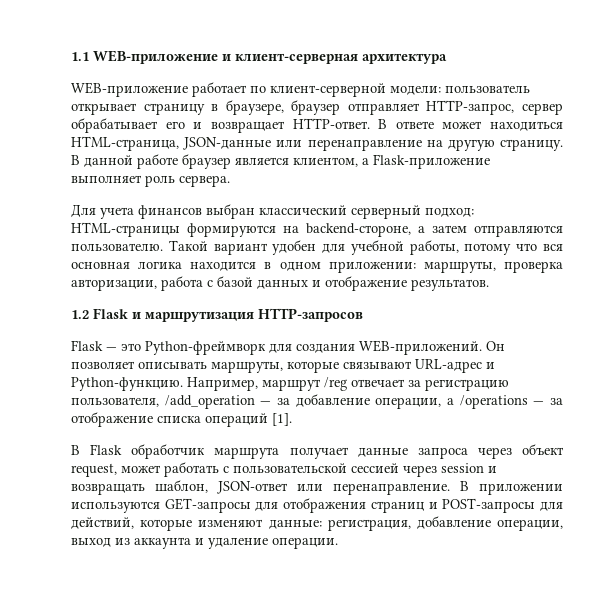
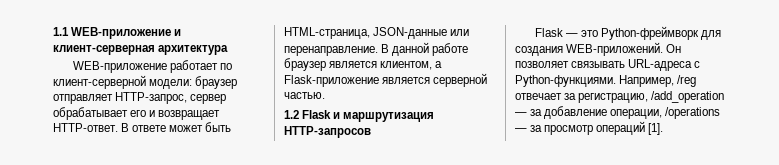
[445,85,530,93] [71,100,284,115] пользователь открывает страницу в браузере, -> (193, 84) none
[490,121,563,131] находиться -> [205,122,232,132] быть
[307,139,563,151] перенаправление на другую страницу. -> [284,46,378,56] перенаправление.
[71,175,230,187] [71,204,474,219] [71,222,563,237] [71,240,563,255] [71,261,563,273] [71,276,489,291] выполняет роль сервера. // Для учета финансов выбран классический серверный подход: HTML-страницы формируются на backend-стороне, а затем отправляются пользователю. Такой вариант удобен для учебной работы, потому что вся основная логика находится в одном приложении: маршруты, проверка авторизации, работа с базой данных и отображение результатов. -> [382,73,488,87] [284,92,325,99] является серверной частью.
[138,359,495,373] [71,377,321,391] описывать маршруты, которые связывают URL-адрес и Python-функцию. Например, маршрут -> [571,59,701,71] [515,75,675,87] связывать URL-адреса с Python-функциями. Например,
[425,379,509,391] [71,397,159,407] регистрацию пользователя, -> [578,93,649,103] регистрацию,
[447,398,454,405] а -> (663, 114) none
[71,412,201,427] отображение списка -> [544,125,594,135] просмотр
[71,444,564,459] [71,462,497,477] [71,480,563,495] [71,498,563,513] [71,516,563,531] [71,537,338,549] // В Flask обработчик маршрута получает данные запроса через объект request, может работать с пользовательской сессией через session и возвращать шаблон, JSON-ответ или перенаправление. В приложении используются GET-запросы для отображения страниц и POST-запросы для действий, которые изменяют данные: регистрация, добавление операции, выход из аккаунта и удаление операции. -> (664, 129) none

